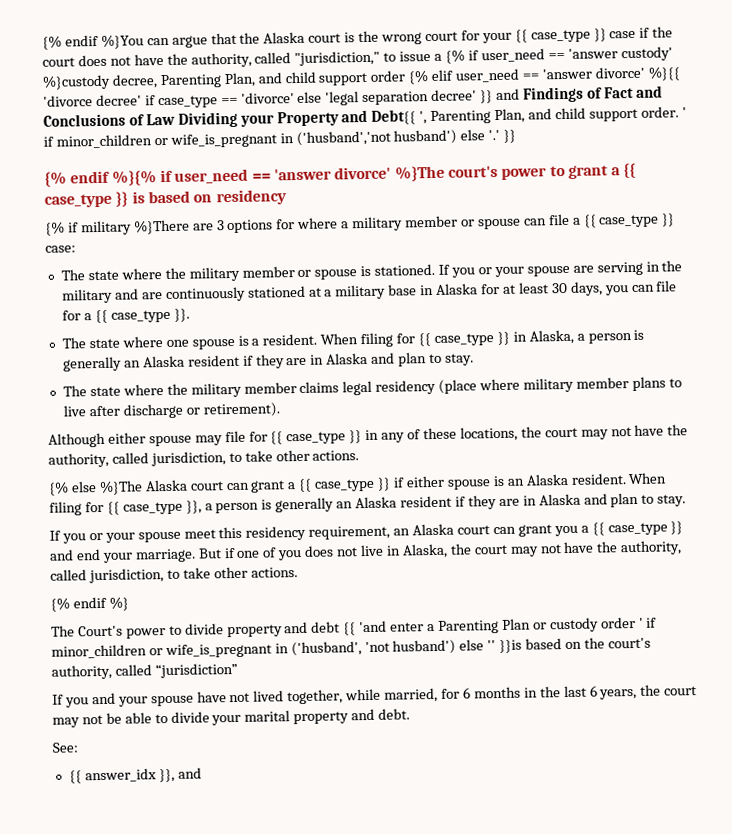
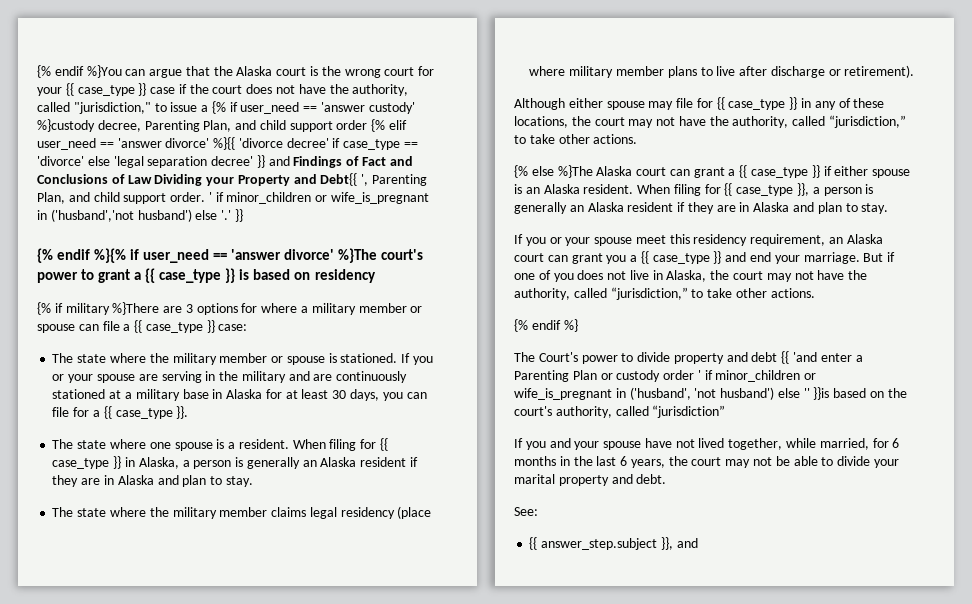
[150,451,226,467] jurisdiction, -> [829,115,907,128] “jurisdiction,”
[88,568,164,584] jurisdiction, -> [610,287,688,300] “jurisdiction,”
[84,768,157,783] answer_idx -> [541,538,658,550] answer_step.subject

